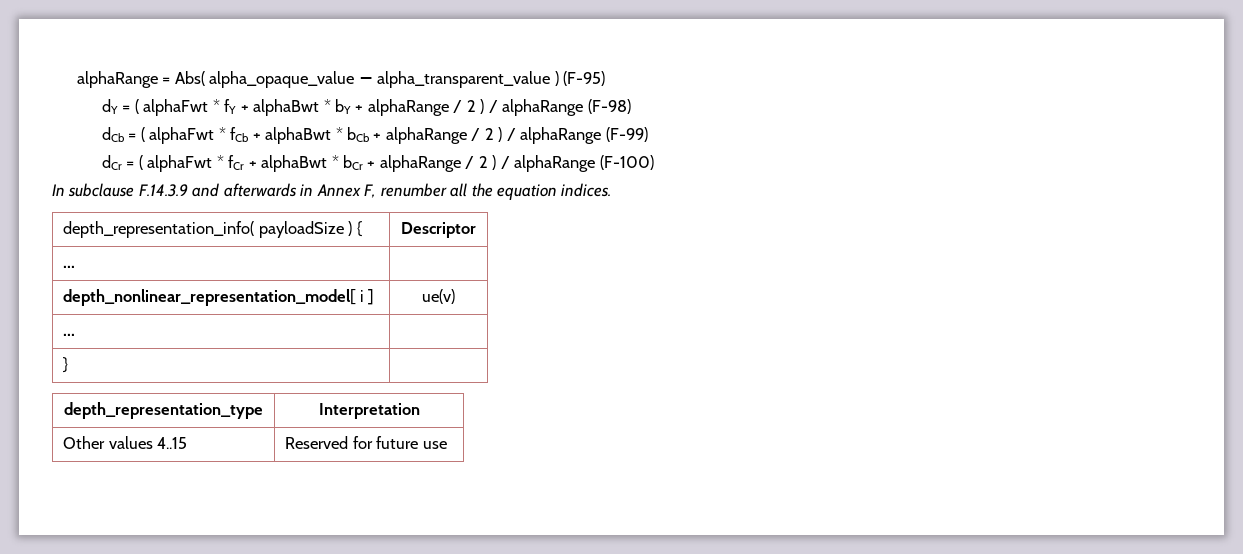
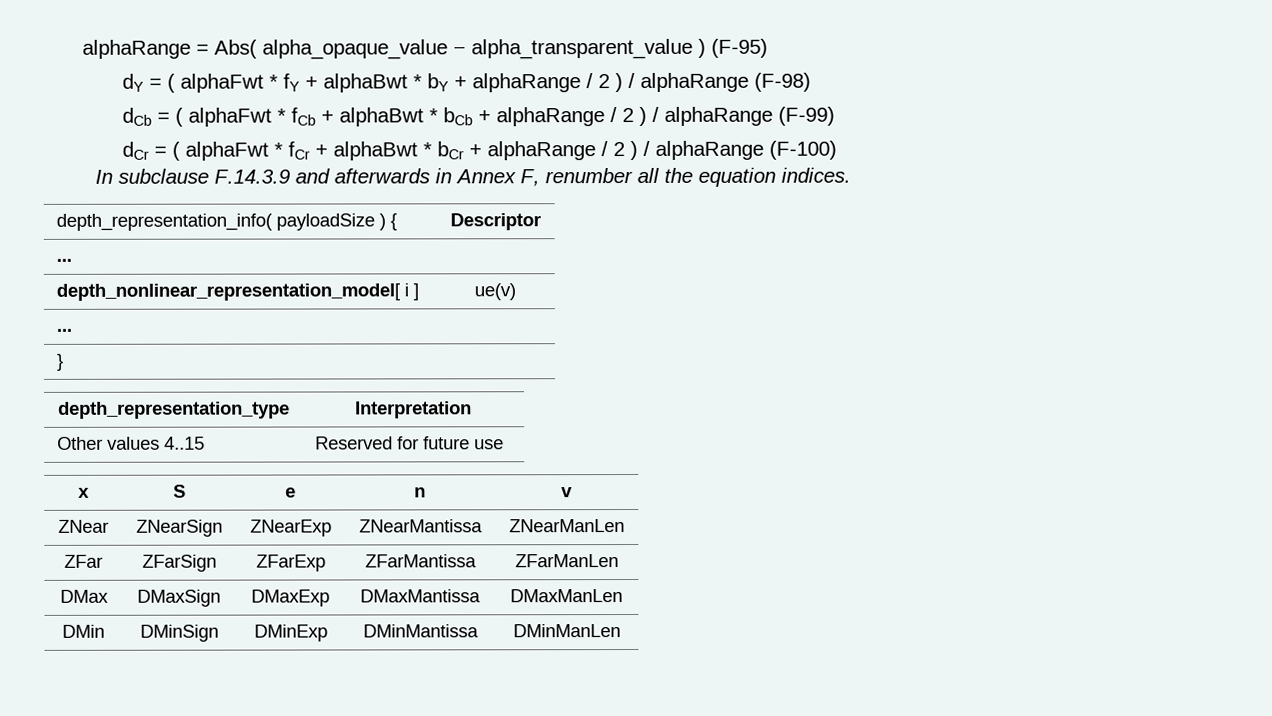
(447, 445) none -> [78,487,90,498] [172,484,186,498] [285,487,296,498] [414,487,426,498] [561,487,573,498] [58,519,109,533] [135,519,223,537] [249,519,332,537] [358,519,483,533] [508,519,625,533] [64,554,103,568] [141,554,217,572] [255,554,326,572] [364,554,477,568] [514,554,619,568] [59,589,109,603] [137,589,221,607] [251,589,330,607] [360,589,481,603] [510,589,623,603] [62,624,105,638] [139,624,219,642] [253,624,328,642] [362,624,479,638] [512,624,621,638] // x | S | e | n | v // ZNear | ZNearSign | ZNearExp | ZNearMantissa | ZNearManLen // ZFar | ZFarSign | ZFarExp | ZFarMantissa | ZFarManLen // DMax | DMaxSign | DMaxExp | DMaxMantissa | DMaxManLen // DMin | DMinSign | DMinExp | DMinMantissa | DMinManLen

